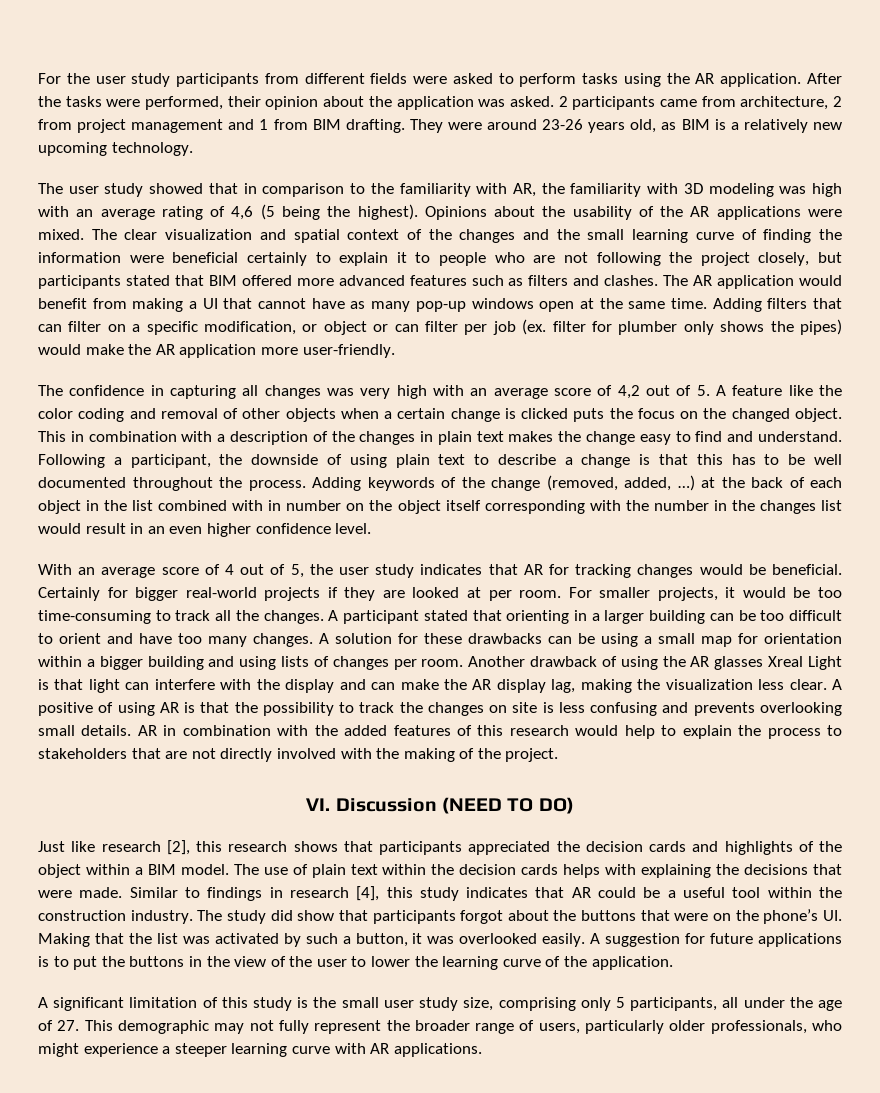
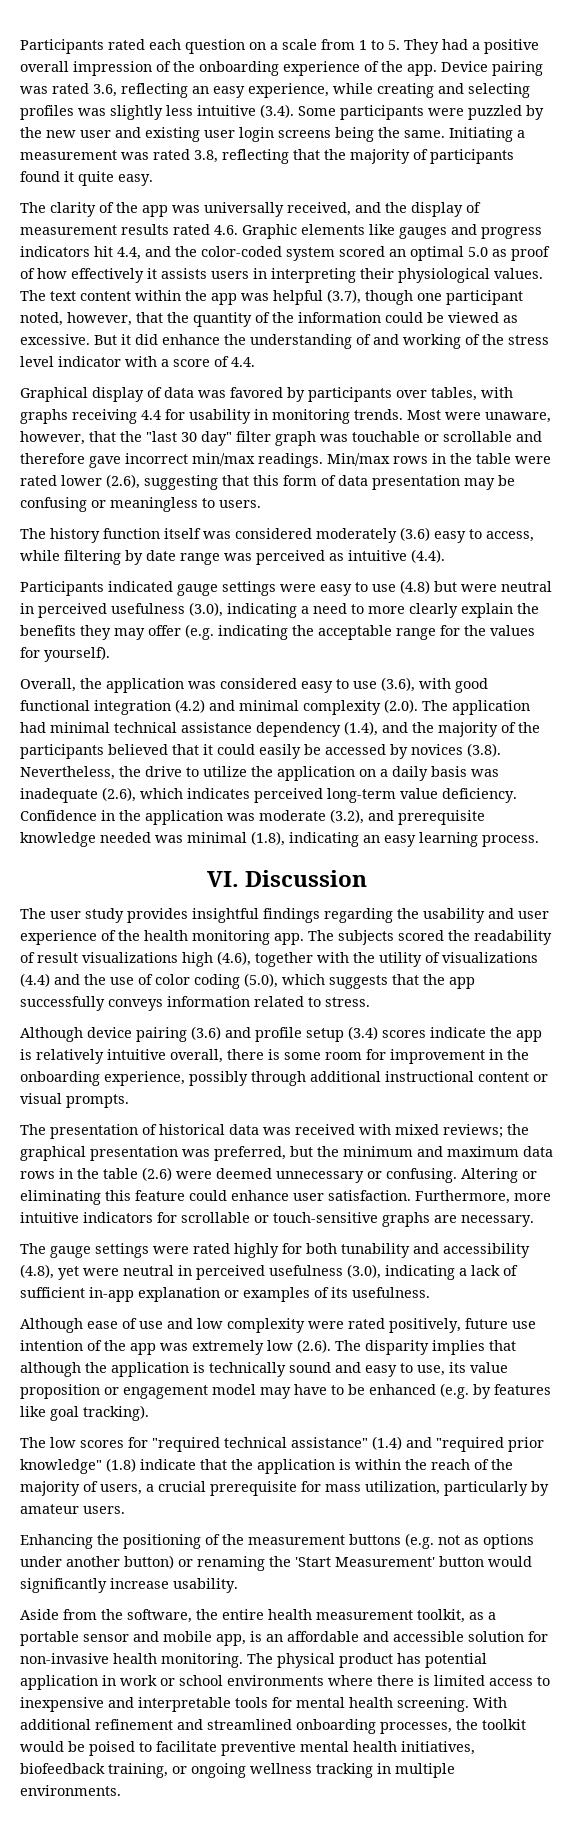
[38,73,842,87] [38,96,842,110] [38,119,842,133] [38,142,193,156] [38,183,842,197] [38,204,843,220] [38,229,843,243] [38,252,842,266] [38,275,842,289] [38,298,843,312] [38,319,842,335] [38,344,395,358] [38,385,843,399] [38,408,843,422] [38,431,842,445] [38,454,842,468] [38,475,842,491] [38,500,843,514] [38,523,372,537] [38,564,842,578] [38,587,842,601] [38,610,842,624] [38,633,842,647] [38,656,843,670] [38,679,843,693] [38,702,842,716] [38,725,843,739] [38,748,559,762] [306,797,574,814] [38,840,842,855] [38,864,842,878] [38,886,842,901] [38,909,842,924] [38,933,843,947] [38,956,673,970] [38,997,843,1011] [38,1020,842,1034] [38,1043,482,1057] For the user study participants from different fields were asked to perform tasks using the AR application. After the tasks were performed, their opinion about the application was asked. 2 participants came from architecture, 2 from project management and 1 from BIM drafting. They were around 23-26 years old, as BIM is a relatively new upcoming technology. // The user study showed that in comparison to the familiarity with AR, the familiarity with 3D modeling was high with an average rating of 4,6 (5 being the highest). Opinions about the usability of the AR applications were mixed. The clear visualization and spatial context of the changes and the small learning curve of finding the information were beneficial certainly to explain it to people who are not following the project closely, but participants stated that BIM offered more advanced features such as filters and clashes. The AR application would benefit from making a UI that cannot have as many pop-up windows open at the same time. Adding filters that can filter on a specific modification, or object or can filter per job (ex. filter for plumber only shows the pipes) would make the AR application more user-friendly. // The confidence in capturing all changes was very high with an average score of 4,2 out of 5. A feature like the color coding and removal of other objects when a certain change is clicked puts the focus on the changed object. This in combination with a description of the changes in plain text makes the change easy to find and understand. Following a participant, the downside of using plain text to describe a change is that this has to be well documented throughout the process. Adding keywords of the change (removed, added, …) at the back of each object in the list combined with in number on the object itself corresponding with the number in the changes list would result in an even higher confidence level. // With an average score of 4 out of 5, the user study indicates that AR for tracking changes would be beneficial. Certainly for bigger real-world projects if they are looked at per room. For smaller projects, it would be too time-consuming to track all the changes. A participant stated that orienting in a larger building can be too difficult to orient and have too many changes. A solution for these drawbacks can be using a small map for orientation within a bigger building and using lists of changes per room. Another drawback of using the AR glasses Xreal Light is that light can interfere with the display and can make the AR display lag, making the visualization less clear. A positive of using AR is that the possibility to track the changes on site is less confusing and prevents overlooking small details. AR in combination with the added features of this research would help to explain the process to stakeholders that are not directly involved with the making of the project. // VI. Discussion (NEED TO DO) // Just like research [2], this research shows that participants appreciated the decision cards and highlights of the object within a BIM model. The use of plain text within the decision cards helps with explaining the decisions that were made. Similar to findings in research [4], this study indicates that AR could be a useful tool within the construction industry. The study did show that participants forgot about the buttons that were on the phone’s UI. Making that the list was activated by such a button, it was overlooked easily. A suggestion for future applications is to put the buttons in the view of the user to lower the learning curve of the application. // A significant limitation of this study is the small user study size, comprising only 5 participants, all under the age of 27. This demographic may not fully represent the broader range of users, particularly older professionals, who might experience a steeper learning curve with AR applications. -> [20,39,539,54] [20,61,543,76] [20,83,530,98] [20,104,544,120] [20,127,525,142] [20,149,514,164] [20,171,153,186] [20,202,481,217] [20,224,542,239] [20,246,550,261] [20,268,543,283] [20,289,523,305] [20,312,518,327] [20,334,549,349] [20,356,255,367] [20,387,513,402] [20,409,551,424] [20,431,542,446] [20,453,551,468] [20,474,515,490] [20,497,261,512] [20,527,534,543] [20,549,445,565] [20,580,552,596] [20,602,539,618] [20,624,535,640] [20,646,110,662] [20,677,488,693] [20,699,530,715] [20,721,540,737] [20,743,501,759] [20,766,499,781] [20,787,517,803] [20,809,485,825] [20,831,539,847] [206,870,368,887] [20,908,549,923] [20,930,552,945] [20,951,538,967] [20,973,475,989] [20,996,370,1011] [20,1026,542,1042] [20,1049,529,1064] [20,1071,548,1086] [20,1093,129,1108] [20,1124,529,1139] [20,1146,553,1161] [20,1167,537,1183] [20,1190,551,1205] [20,1212,534,1227] [20,1243,530,1258] [20,1264,518,1280] [20,1287,430,1302] [20,1318,536,1333] [20,1339,516,1355] [20,1362,508,1377] [20,1383,551,1399] [20,1405,149,1421] [20,1436,544,1452] [20,1458,513,1474] [20,1481,549,1496] [20,1504,125,1514] [20,1533,534,1549] [20,1555,532,1571] [20,1578,238,1593] [20,1609,496,1623] [20,1631,548,1646] [20,1653,487,1668] [20,1675,550,1690] [20,1697,507,1712] [20,1719,526,1734] [20,1741,475,1756] [20,1763,455,1778] [20,1785,121,1796] Participants rated each question on a scale from 1 to 5. They had a positive overall impression of the onboarding experience of the app. Device pairing was rated 3.6, reflecting an easy experience, while creating and selecting profiles was slightly less intuitive (3.4). Some participants were puzzled by the new user and existing user login screens being the same. Initiating a measurement was rated 3.8, reflecting that the majority of participants found it quite easy. // The clarity of the app was universally received, and the display of measurement results rated 4.6. Graphic elements like gauges and progress indicators hit 4.4, and the color-coded system scored an optimal 5.0 as proof of how effectively it assists users in interpreting their physiological values. The text content within the app was helpful (3.7), though one participant noted, however, that the quantity of the information could be viewed as excessive. But it did enhance the understanding of and working of the stress level indicator with a score of 4.4. // Graphical display of data was favored by participants over tables, with graphs receiving 4.4 for usability in monitoring trends. Most were unaware, however, that the "last 30 day" filter graph was touchable or scrollable and therefore gave incorrect min/max readings. Min/max rows in the table were rated lower (2.6), suggesting that this form of data presentation may be confusing or meaningless to users. // The history function itself was considered moderately (3.6) easy to access, while filtering by date range was perceived as intuitive (4.4). // Participants indicated gauge settings were easy to use (4.8) but were neutral in perceived usefulness (3.0), indicating a need to more clearly explain the benefits they may offer (e.g. indicating the acceptable range for the values for yourself). // Overall, the application was considered easy to use (3.6), with good functional integration (4.2) and minimal complexity (2.0). The application had minimal technical assistance dependency (1.4), and the majority of the participants believed that it could easily be accessed by novices (3.8). Nevertheless, the drive to utilize the application on a daily basis was inadequate (2.6), which indicates perceived long-term value deficiency. Confidence in the application was moderate (3.2), and prerequisite knowledge needed was minimal (1.8), indicating an easy learning process. // VI. Discussion // The user study provides insightful findings regarding the usability and user experience of the health monitoring app. The subjects scored the readability of result visualizations high (4.6), together with the utility of visualizations (4.4) and the use of color coding (5.0), which suggests that the app successfully conveys information related to stress. // Although device pairing (3.6) and profile setup (3.4) scores indicate the app is relatively intuitive overall, there is some room for improvement in the onboarding experience, possibly through additional instructional content or visual prompts. // The presentation of historical data was received with mixed reviews; the graphical presentation was preferred, but the minimum and maximum data rows in the table (2.6) were deemed unnecessary or confusing. Altering or eliminating this feature could enhance user satisfaction. Furthermore, more intuitive indicators for scrollable or touch-sensitive graphs are necessary. // The gauge settings were rated highly for both tunability and accessibility (4.8), yet were neutral in perceived usefulness (3.0), indicating a lack of sufficient in-app explanation or examples of its usefulness. // Although ease of use and low complexity were rated positively, future use intention of the app was extremely low (2.6). The disparity implies that although the application is technically sound and easy to use, its value proposition or engagement model may have to be enhanced (e.g. by features like goal tracking). // The low scores for "required technical assistance" (1.4) and "required prior knowledge" (1.8) indicate that the application is within the reach of the majority of users, a crucial prerequisite for mass utilization, particularly by amateur users. // Enhancing the positioning of the measurement buttons (e.g. not as options under another button) or renaming the 'Start Measurement' button would significantly increase usability. // Aside from the software, the entire health measurement toolkit, as a portable sensor and mobile app, is an affordable and accessible solution for non-invasive health monitoring. The physical product has potential application in work or school environments where there is limited access to inexpensive and interpretable tools for mental health screening. With additional refinement and streamlined onboarding processes, the toolkit would be poised to facilitate preventive mental health initiatives, biofeedback training, or ongoing wellness tracking in multiple environments.

